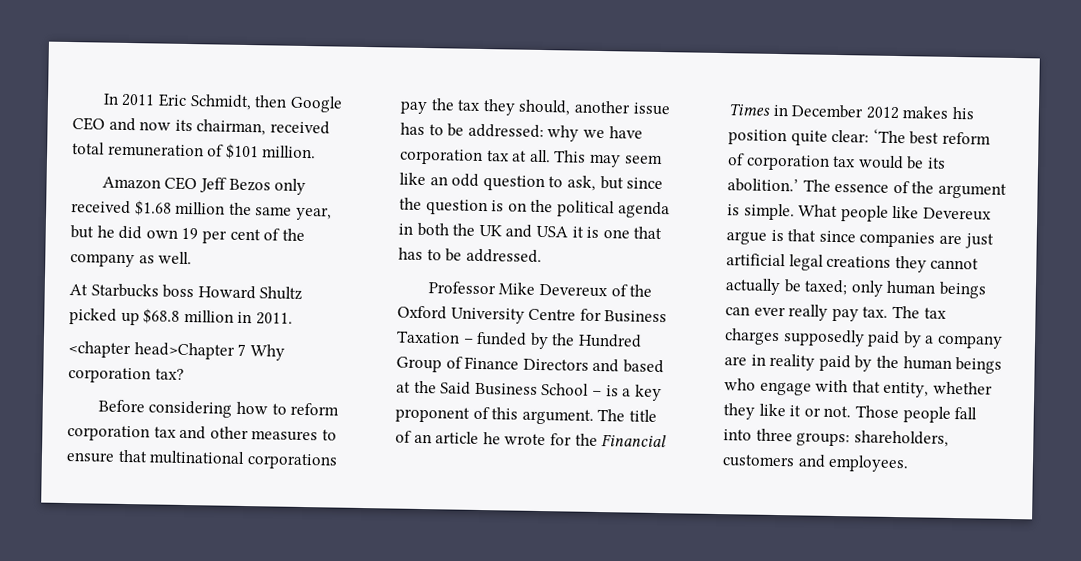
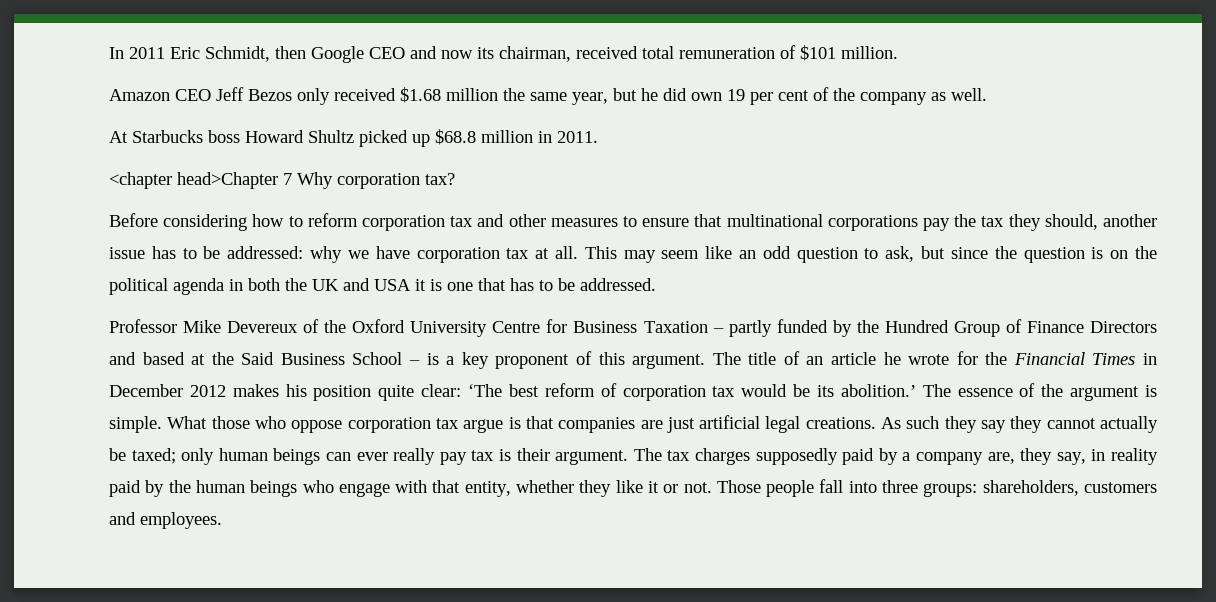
(474, 341) none -> [728,320,772,337] partly
[840,205,992,222] people like Devereux -> [211,416,459,433] those who oppose corporation tax
[818,230,856,243] since -> (554, 422) none
[826,255,892,268] creations -> [805,416,1007,433] creations. As such they say
[862,306,889,318] tax. -> [471,448,629,465] tax is their argument.
[724,356,747,366] are -> [987,448,1086,465] are, they say,

